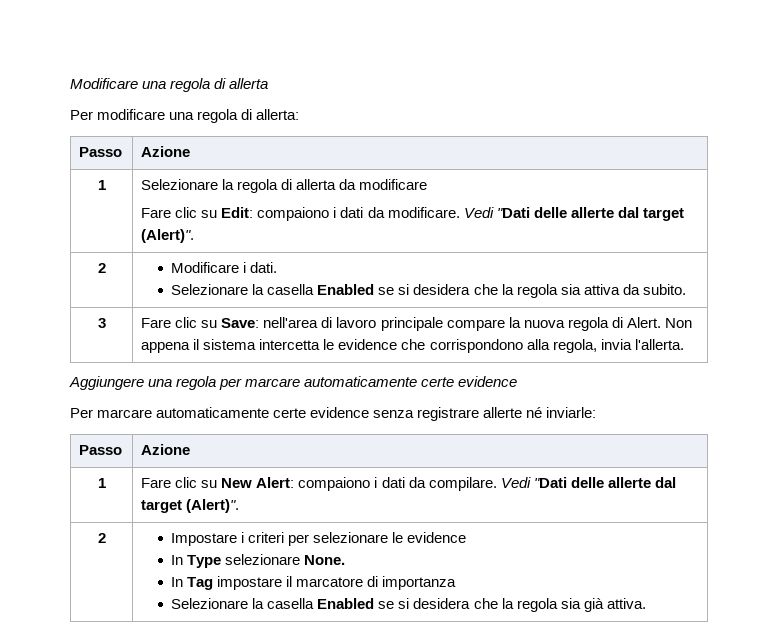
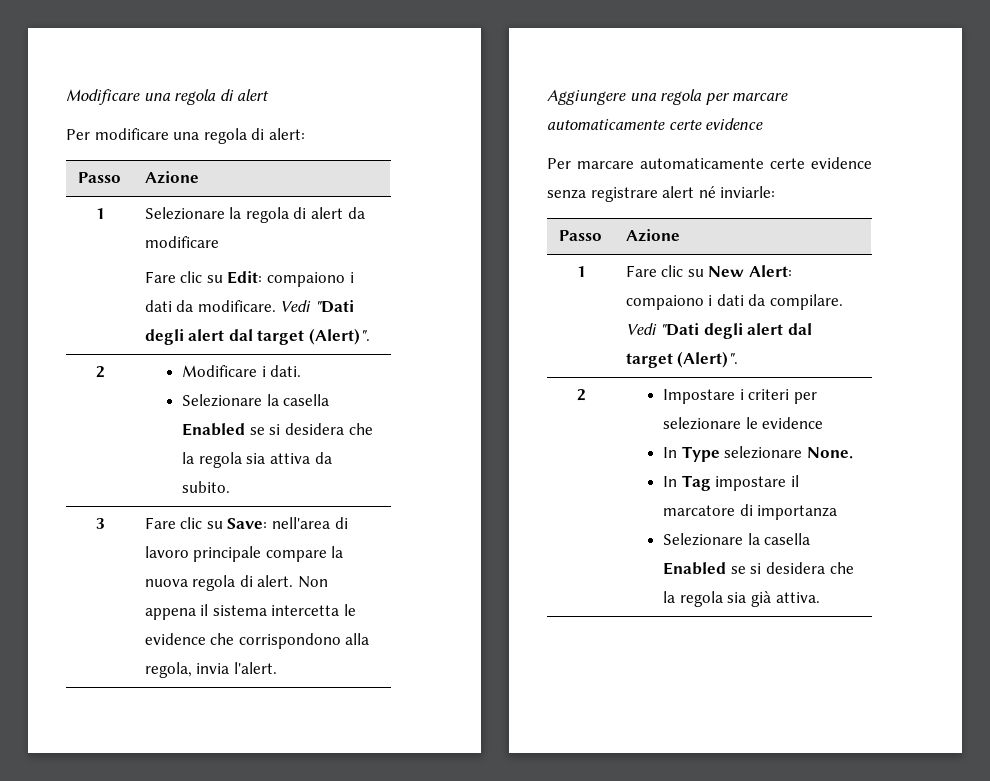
[229,78,269,89] allerta -> [237,89,270,101] alert
[256,109,300,120] allerta: -> [268,128,305,140] alert:
[296,179,337,190] allerta -> [310,207,343,219] alert
[533,207,614,218] delle allerte -> [144,329,225,345] degli alert
[626,317,661,328] Alert. -> [257,575,294,587] alert.
[634,339,684,350] l'allerta. -> [233,662,277,674] l'alert.
[483,407,523,418] allerte -> [662,186,695,198] alert
[570,477,651,488] delle allerte -> [703,323,784,339] degli alert

